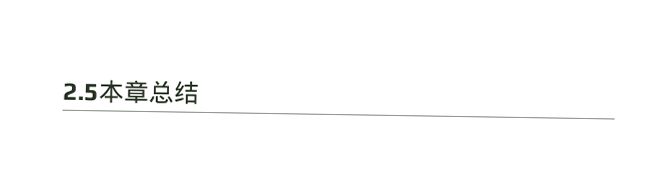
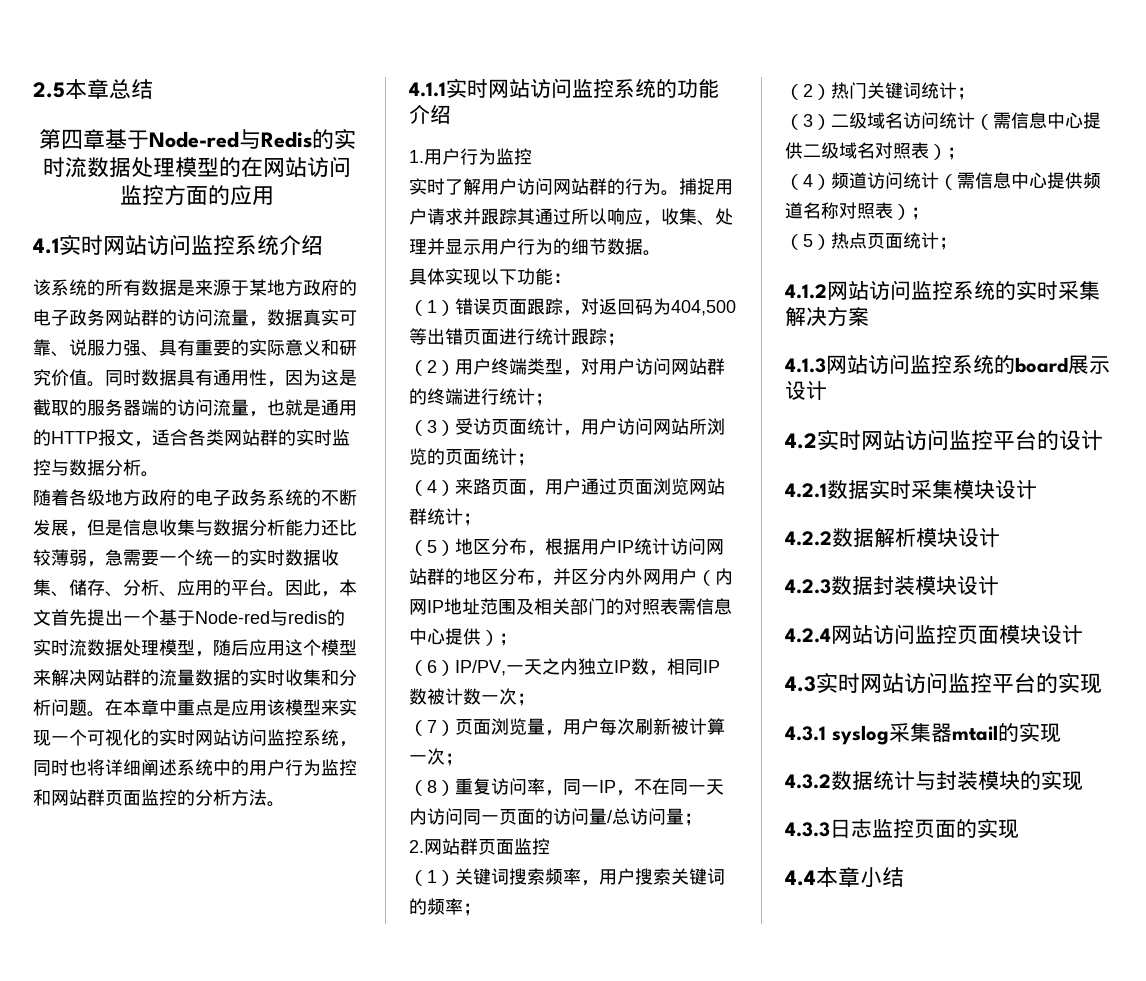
(200, 92) none -> [38,129,356,149] [43,156,351,178] [120,185,274,206] [33,234,323,256] [33,279,357,296] [33,309,357,327] [33,339,357,357] [33,369,357,387] [33,399,357,417] [33,429,350,447] [33,459,159,477] [33,489,357,506] [33,519,357,537] [33,549,339,567] [33,579,357,597] [33,609,345,626] [33,639,357,657] [33,669,357,686] [33,699,357,717] [33,729,357,747] [33,759,357,776] [33,789,285,807] [409,78,719,98] [409,105,451,124] [409,148,532,165] [409,178,733,196] [409,208,733,226] [409,238,661,256] [409,268,571,285] [409,298,736,316] [409,328,625,346] [409,358,725,376] [409,388,553,406] [409,418,725,436] [409,448,535,466] [409,478,725,496] [409,508,481,526] [409,538,724,556] [409,568,733,586] [409,598,732,615] [409,628,517,646] [409,658,720,676] [409,688,535,706] [409,718,725,736] [409,748,463,766] [409,778,724,796] [409,808,702,826] [409,838,550,855] [409,868,725,886] [409,898,481,916] [785,82,975,100] [785,112,1101,130] [785,142,965,160] [785,172,1101,190] [785,202,929,220] [785,232,957,250] [785,280,1100,300] [785,306,869,326] [785,354,1110,374] [785,381,827,401] [785,429,1103,451] [785,479,1037,500] [785,527,1000,548] [785,576,999,596] [785,624,1083,645] [785,672,1102,694] [785,722,1061,745] [785,770,1083,791] [785,818,1019,839] [785,867,904,887] // 第四章基于Node-red与Redis的实时流数据处理模型的在网站访问监控方面的应用 // 4.1实时网站访问监控系统介绍 // 该系统的所有数据是来源于某地方政府的电子政务网站群的访问流量，数据真实可靠、说服力强、具有重要的实际意义和研究价值。同时数据具有通用性，因为这是截取的服务器端的访问流量，也就是通用的HTTP报文，适合各类网站群的实时监控与数据分析。 // 随着各级地方政府的电子政务系统的不断发展，但是信息收集与数据分析能力还比较薄弱，急需要一个统一的实时数据收集、储存、分析、应用的平台。因此，本文首先提出一个基于Node-red与redis的实时流数据处理模型，随后应用这个模型来解决网站群的流量数据的实时收集和分析问题。在本章中重点是应用该模型来实现一个可视化的实时网站访问监控系统，同时也将详细阐述系统中的用户行为监控和网站群页面监控的分析方法。 // 4.1.1实时网站访问监控系统的功能介绍 // 1.用户行为监控 // 实时了解用户访问网站群的行为。捕捉用户请求并跟踪其通过所以响应，收集、处理并显示用户行为的细节数据。 // 具体实现以下功能： // （1）错误页面跟踪，对返回码为404,500等出错页面进行统计跟踪； // （2）用户终端类型，对用户访问网站群的终端进行统计； // （3）受访页面统计，用户访问网站所浏览的页面统计； // （4）来路页面，用户通过页面浏览网站群统计； // （5）地区分布，根据用户IP统计访问网站群的地区分布，并区分内外网用户（内网IP地址范围及相关部门的对照表需信息中心提供）； // （6）IP/PV,一天之内独立IP数，相同IP数被计数一次； // （7）页面浏览量，用户每次刷新被计算一次； // （8）重复访问率，同一IP，不在同一天内访问同一页面的访问量/总访问量； // 2.网站群页面监控 // （1）关键词搜索频率，用户搜索关键词的频率； // （2）热门关键词统计； // （3）二级域名访问统计（需信息中心提供二级域名对照表）； // （4）频道访问统计（需信息中心提供频道名称对照表）； // （5）热点页面统计； // 4.1.2网站访问监控系统的实时采集解决方案 // 4.1.3网站访问监控系统的board展示设计 // 4.2实时网站访问监控平台的设计 // 4.2.1数据实时采集模块设计 // 4.2.2数据解析模块设计 // 4.2.3数据封装模块设计 // 4.2.4网站访问监控页面模块设计 // 4.3实时网站访问监控平台的实现 // 4.3.1 syslog采集器mtail的实现 // 4.3.2数据统计与封装模块的实现 // 4.3.3日志监控页面的实现 // 4.4本章小结

